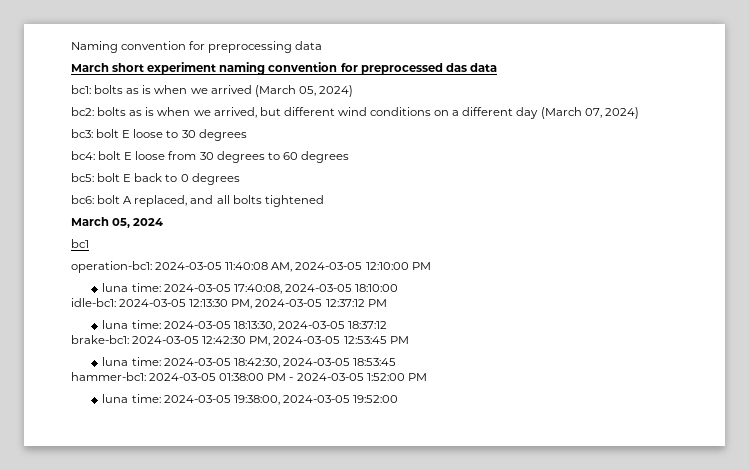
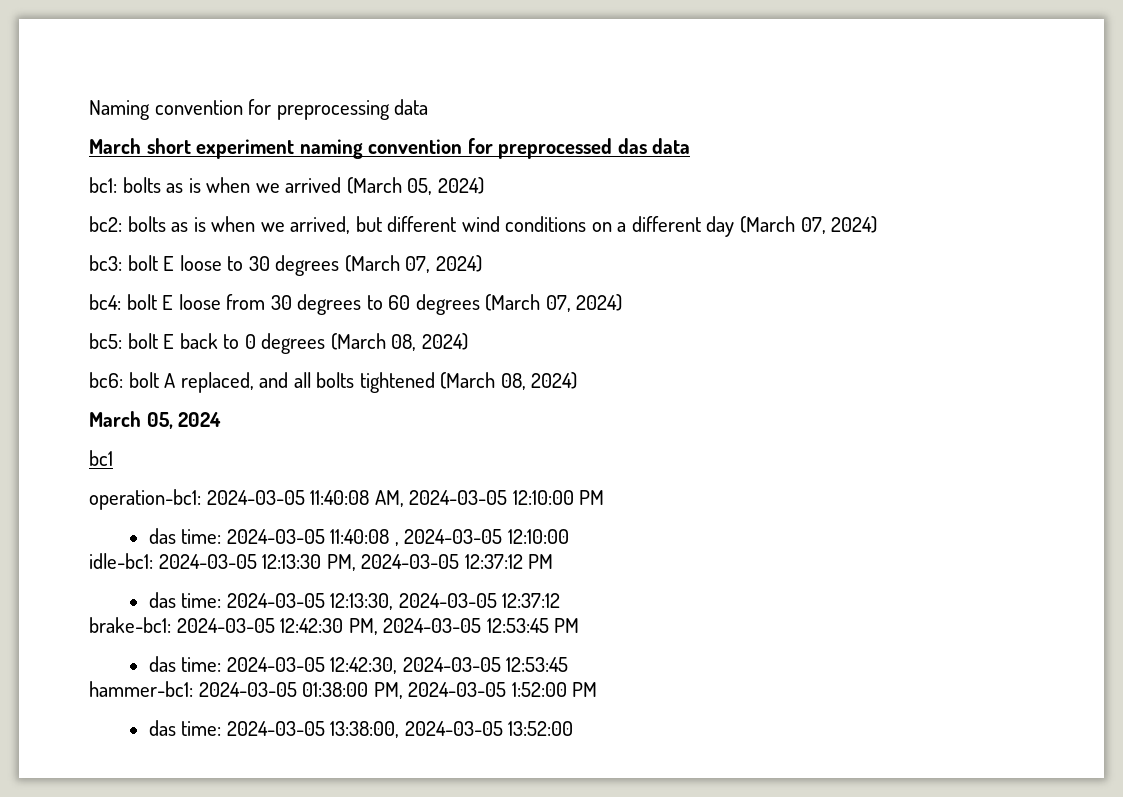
(247, 135) none -> [344,255,482,273] (March 07, 2024)
(349, 157) none -> [485,294,623,312] (March 07, 2024)
(240, 179) none -> [330,333,468,351] (March 08, 2024)
(324, 201) none -> [440,372,578,390] (March 08, 2024)
[102,283,398,294] luna time: 2024-03-05 17:40:08, 2024-03-05 18:10:00 -> [148,528,569,546] das time: 2024-03-05 11:40:08 , 2024-03-05 12:10:00
[102,320,387,331] luna time: 2024-03-05 18:13:30, 2024-03-05 18:37:12 -> [148,592,561,610] das time: 2024-03-05 12:13:30, 2024-03-05 12:37:12
[102,357,396,368] luna time: 2024-03-05 18:42:30, 2024-03-05 18:53:45 -> [148,656,569,674] das time: 2024-03-05 12:42:30, 2024-03-05 12:53:45
[267,373,294,381] PM - -> [373,682,403,699] PM,
[102,394,398,405] luna time: 2024-03-05 19:38:00, 2024-03-05 19:52:00 -> [148,720,574,738] das time: 2024-03-05 13:38:00, 2024-03-05 13:52:00

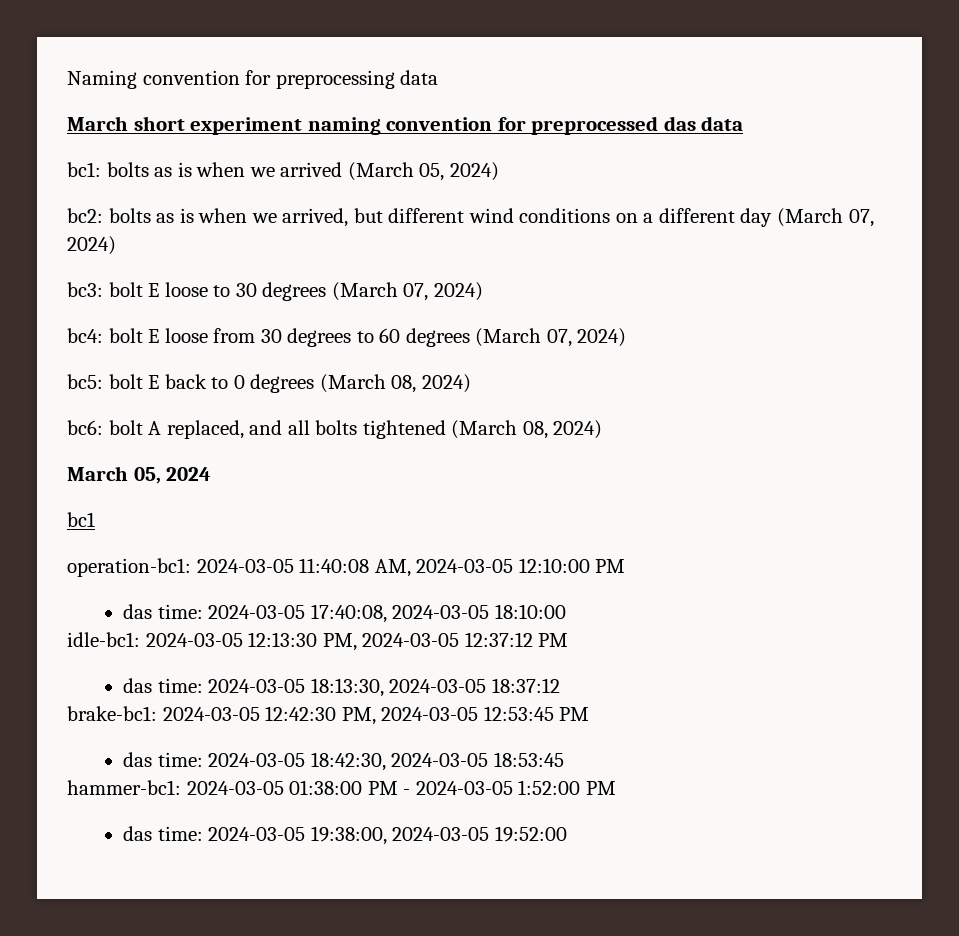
[330,529,569,546] 11:40:08 , 2024-03-05 12:10:00 -> [310,604,566,623] 17:40:08, 2024-03-05 18:10:00
[330,593,561,610] 12:13:30, 2024-03-05 12:37:12 -> [310,678,560,697] 18:13:30, 2024-03-05 18:37:12
[330,657,569,674] 12:42:30, 2024-03-05 12:53:45 -> [310,752,564,771] 18:42:30, 2024-03-05 18:53:45
[373,682,403,699] PM, -> [367,781,411,795] PM -
[330,721,574,738] 13:38:00, 2024-03-05 13:52:00 -> [310,826,567,845] 19:38:00, 2024-03-05 19:52:00

